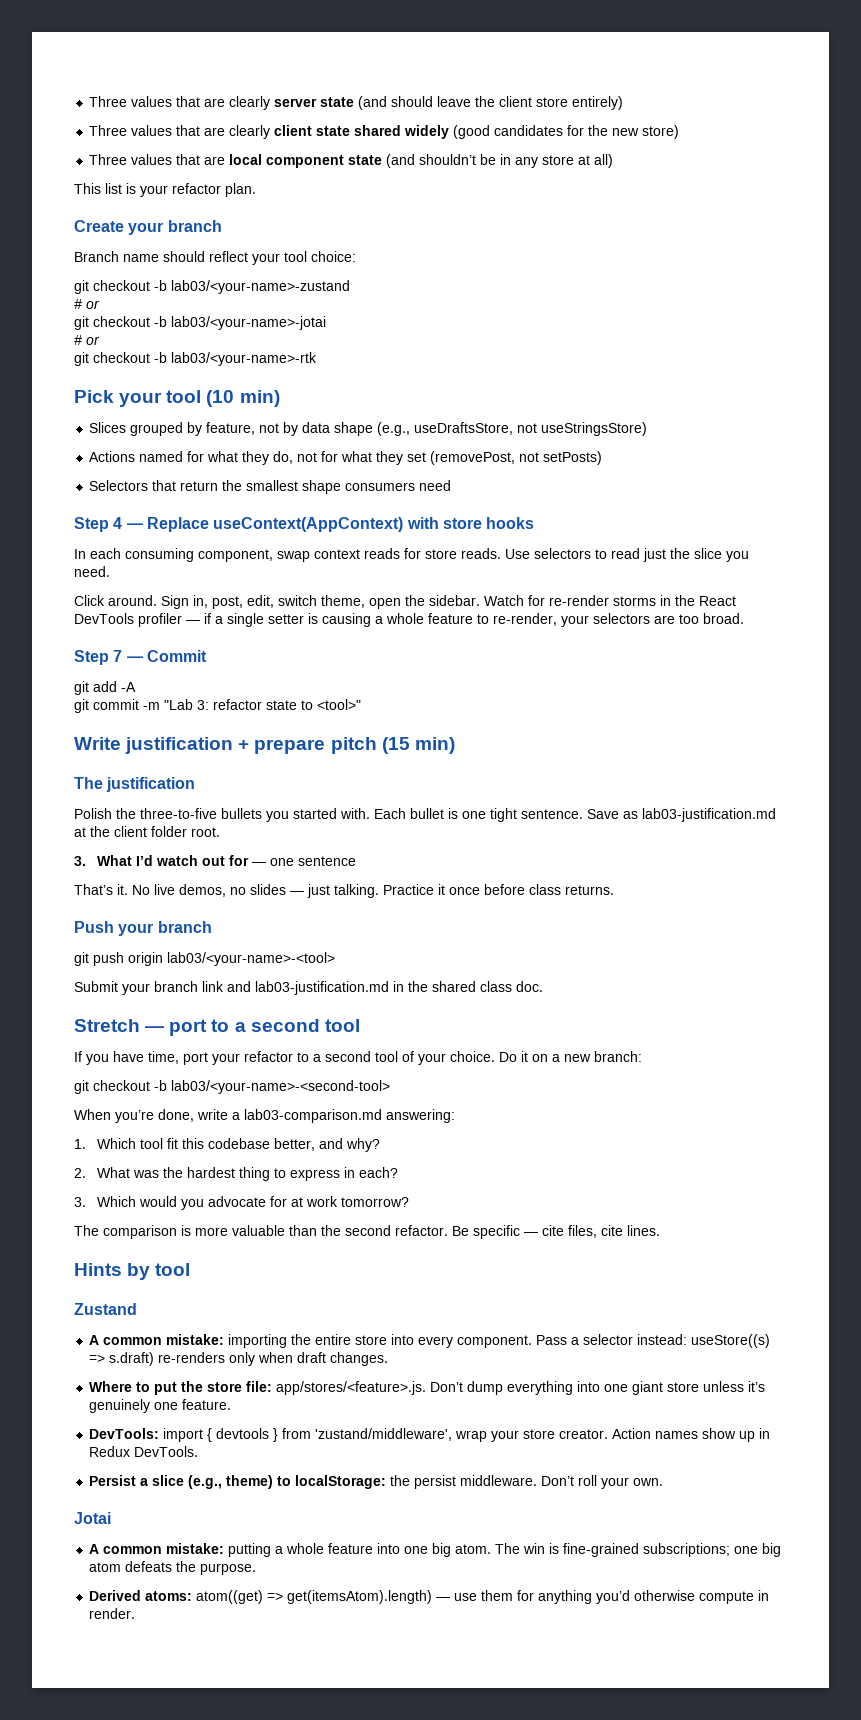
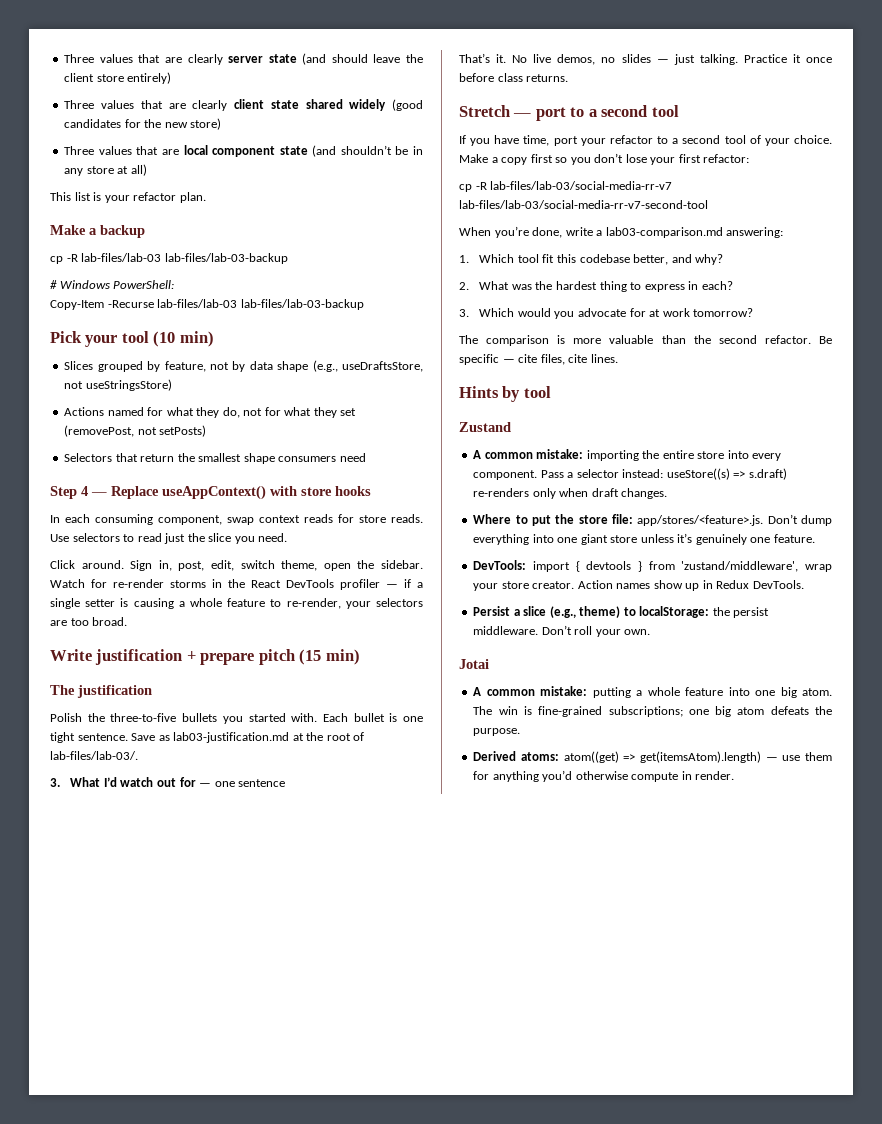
[74,220,222,235] [74,251,356,265] [74,280,350,294] [74,299,100,309] [74,316,326,330] [74,335,100,345] [74,352,317,366] Create your branch // Branch name should reflect your tool choice: // git checkout -b lab03/<your-name>-zustand // # or // git checkout -b lab03/<your-name>-jotai // # or // git checkout -b lab03/<your-name>-rtk -> [50,225,145,238] [50,253,288,264] [50,280,175,289] [50,299,364,310] Make a backup // cp -R lab-files/lab-03 lab-files/lab-03-backup // # Windows PowerShell: // Copy-Item -Recurse lab-files/lab-03 lab-files/lab-03-backup
[213,517,404,532] useContext(AppContext) -> [162,485,266,500] useAppContext()
[74,650,207,665] [74,681,136,695] [74,699,361,713] // Step 7 — Commit // git add -A // git commit -m "Lab 3: refactor state to <tool>" -> (128, 621) none
[114,826,220,837] client folder root. -> [326,732,365,741] [50,751,138,760] root of lab-files/lab-03/.
[74,921,212,936] [74,952,335,966] [74,981,543,995] // Push your branch // git push origin lab03/<your-name>-<tool> // Submit your branch link and lab03-justification.md in the shared class doc. -> (569, 78) none
[499,1051,642,1062] [74,1080,390,1094] Do it on a new branch: // git checkout -b lab03/<your-name>-<second-tool> -> [459,153,750,165] [459,181,673,192] [459,200,708,209] Make a copy first so you don’t lose your first refactor: // cp -R lab-files/lab-03/social-media-rr-v7 lab-files/lab-03/social-media-rr-v7-second-tool

